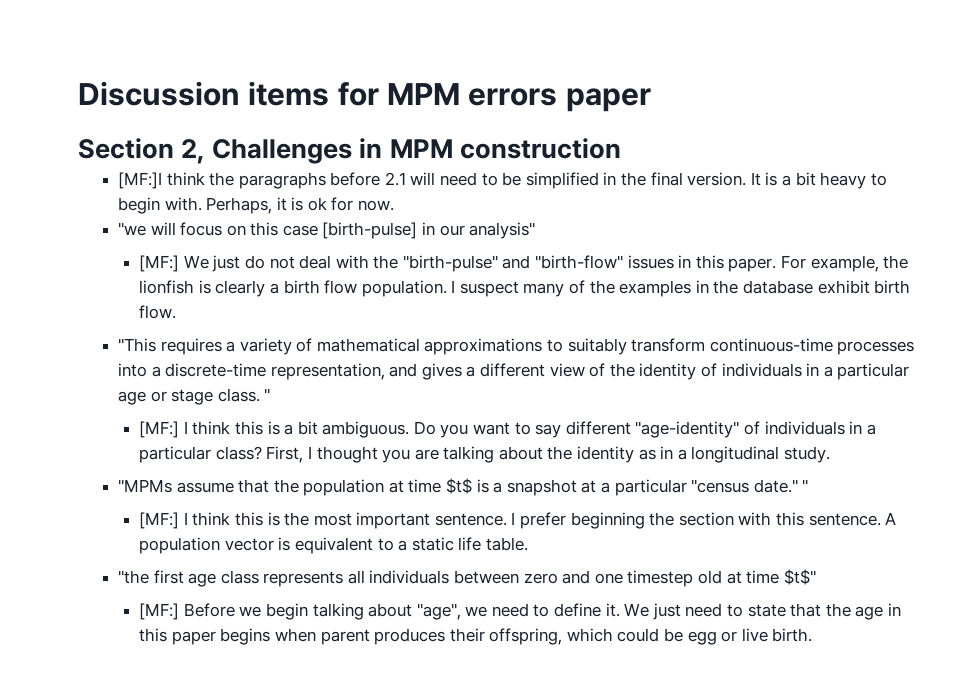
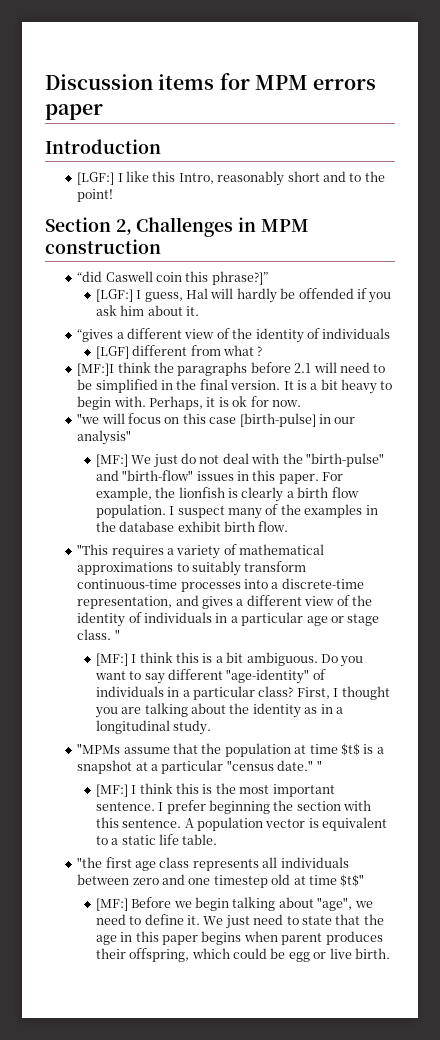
(651, 100) none -> [45,139,161,154] [77,171,385,186] [77,189,114,202] // Introduction // [LGF:] I like this Intro, reasonably short and to the point!
(621, 148) none -> [77,271,268,285] [95,288,392,303] [95,305,200,316] [77,328,391,343] [95,345,263,359] // “did Caswell coin this phrase?]” // [LGF:] I guess, Hal will hardly be offended if you ask him about it. // “gives a different view of the identity of individuals // [LGF] different from what ?

